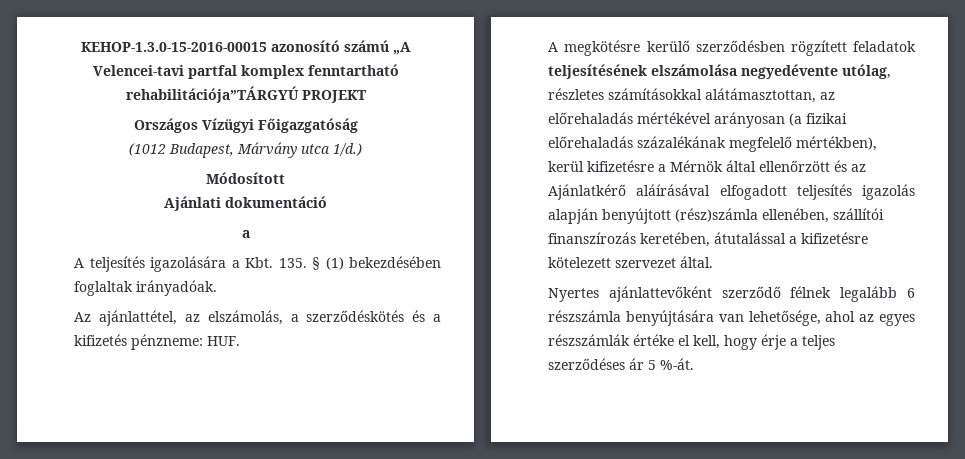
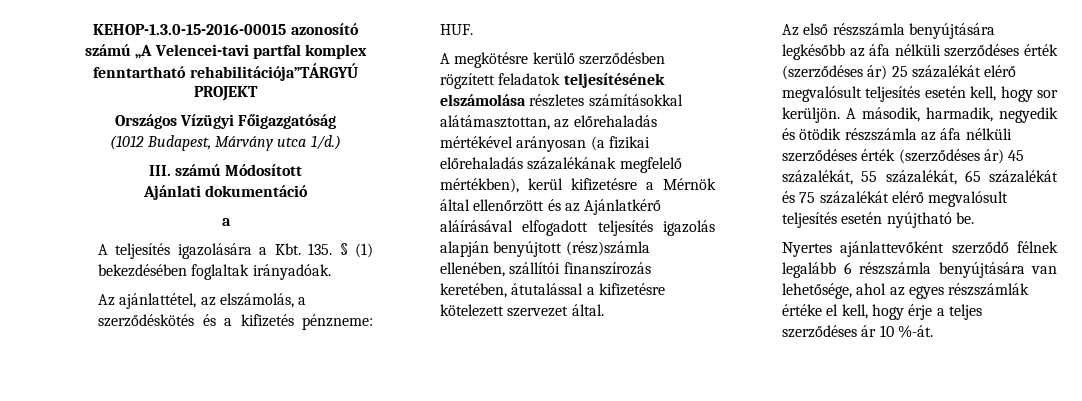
(362, 149) none -> [148,164,221,176] III. számú
[741,64,892,79] negyedévente utólag, -> (527, 100) none
(714, 262) none -> [782,23,995,39] [782,44,1058,60] [782,65,1017,80] [782,86,1058,102] [782,107,1058,123] [782,128,1012,141] [782,149,1025,164] [782,170,1058,185] [782,191,1009,207] [782,212,974,228] // Az első részszámla benyújtására legkésőbb az áfa nélküli szerződéses érték (szerződéses ár) 25 százalékát elérő megvalósult teljesítés esetén kell, hogy sor kerüljön. A második, harmadik, negyedik és ötödik részszámla az áfa nélküli szerződéses érték (szerződéses ár) 45 százalékát, 55 százalékát, 65 százalékát és 75 százalékát elérő megvalósult teljesítés esetén nyújtható be.
[648,360,657,370] 5 -> [879,325,894,337] 10

